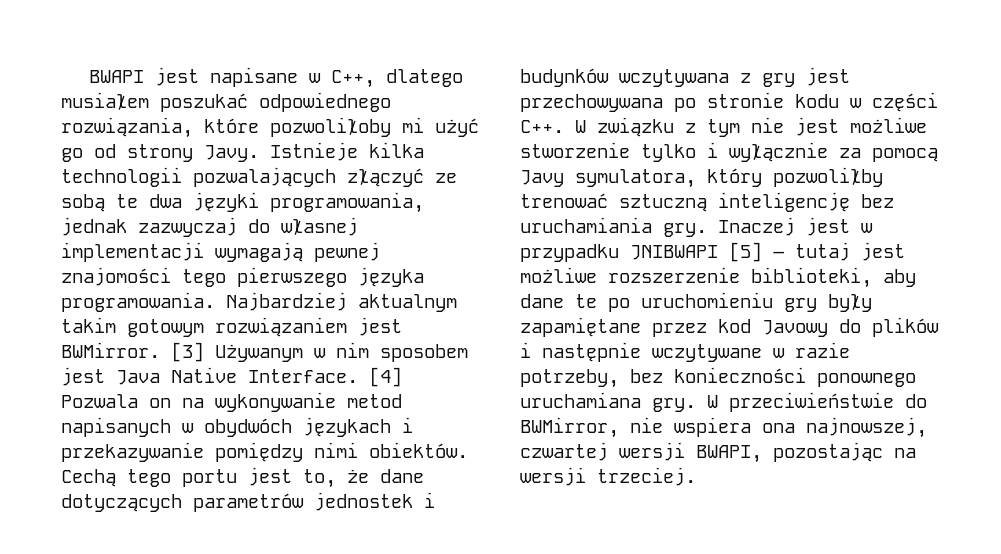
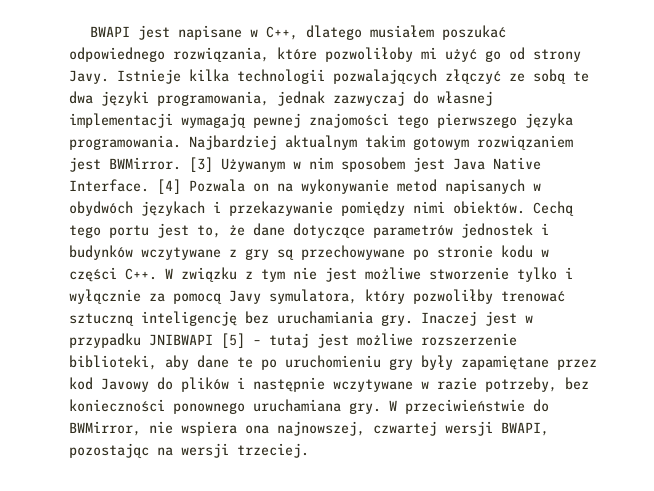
[61,494,182,512] dotyczących -> [293,223,365,238] dotyczące
[619,69,729,87] wczytywana -> [141,247,221,260] wczytywane
[806,67,850,86] [520,94,663,112] jest przechowywana -> [277,245,405,260] są przechowywane

